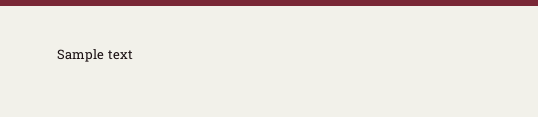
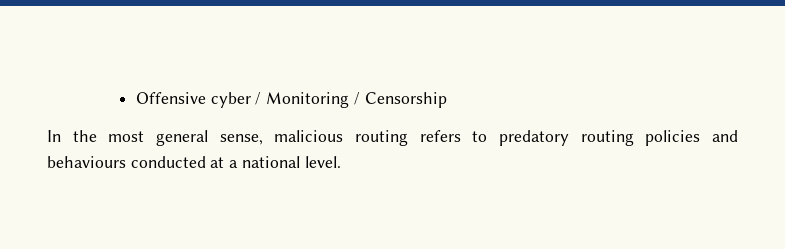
[57,49,133,62] Sample text -> [135,92,447,108] [47,130,738,146] [47,156,341,168] Offensive cyber / Monitoring / Censorship // In the most general sense, malicious routing refers to predatory routing policies and behaviours conducted at a national level.

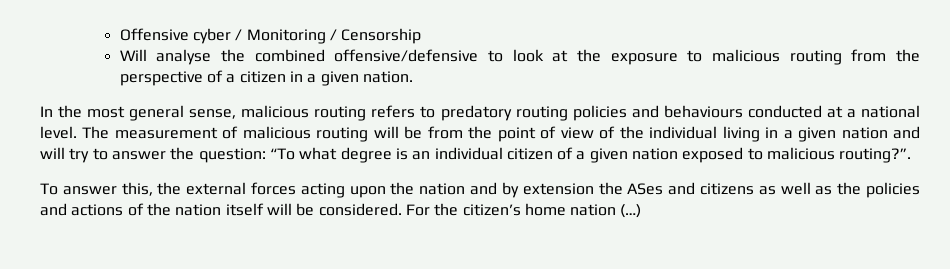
(447, 100) none -> [119,49,921,65] [119,70,413,86] // Will analyse the combined offensive/defensive to look at the exposure to malicious routing from the perspective of a citizen in a given nation.
(341, 162) none -> [82,126,921,142] [40,147,912,163] [40,182,921,198] [40,203,642,218] The measurement of malicious routing will be from the point of view of the individual living in a given nation and will try to answer the question: “To what degree is an individual citizen of a given nation exposed to malicious routing?”. // To answer this, the external forces acting upon the nation and by extension the ASes and citizens as well as the policies and actions of the nation itself will be considered. For the citizen’s home nation (…)

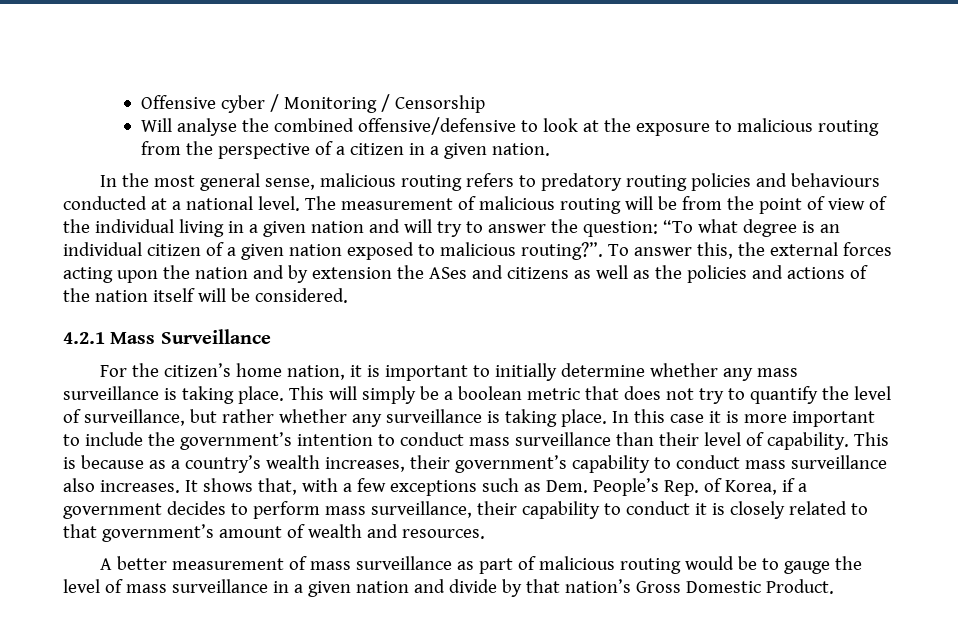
(912, 155) // -> (603, 251) none
(402, 209) none -> [63,329,271,344] // 4.2.1 Mass Surveillance //
[570,204,642,218] nation (…) -> [286,363,798,381] [63,386,891,404] [63,409,875,427] [63,432,889,450] [63,455,887,473] [63,478,807,496] [63,501,868,519] [63,524,485,542] [99,556,862,574] [63,579,834,597] nation, it is important to initially determine whether any mass surveillance is taking place. This will simply be a boolean metric that does not try to quantify the level of surveillance, but rather whether any surveillance is taking place. In this case it is more important to include the government’s intention to conduct mass surveillance than their level of capability. This is because as a country’s wealth increases, their government’s capability to conduct mass surveillance also increases. It shows that, with a few exceptions such as Dem. People’s Rep. of Korea, if a government decides to perform mass surveillance, their capability to conduct it is closely related to that government’s amount of wealth and resources. // A better measurement of mass surveillance as part of malicious routing would be to gauge the level of mass surveillance in a given nation and divide by that nation’s Gross Domestic Product.

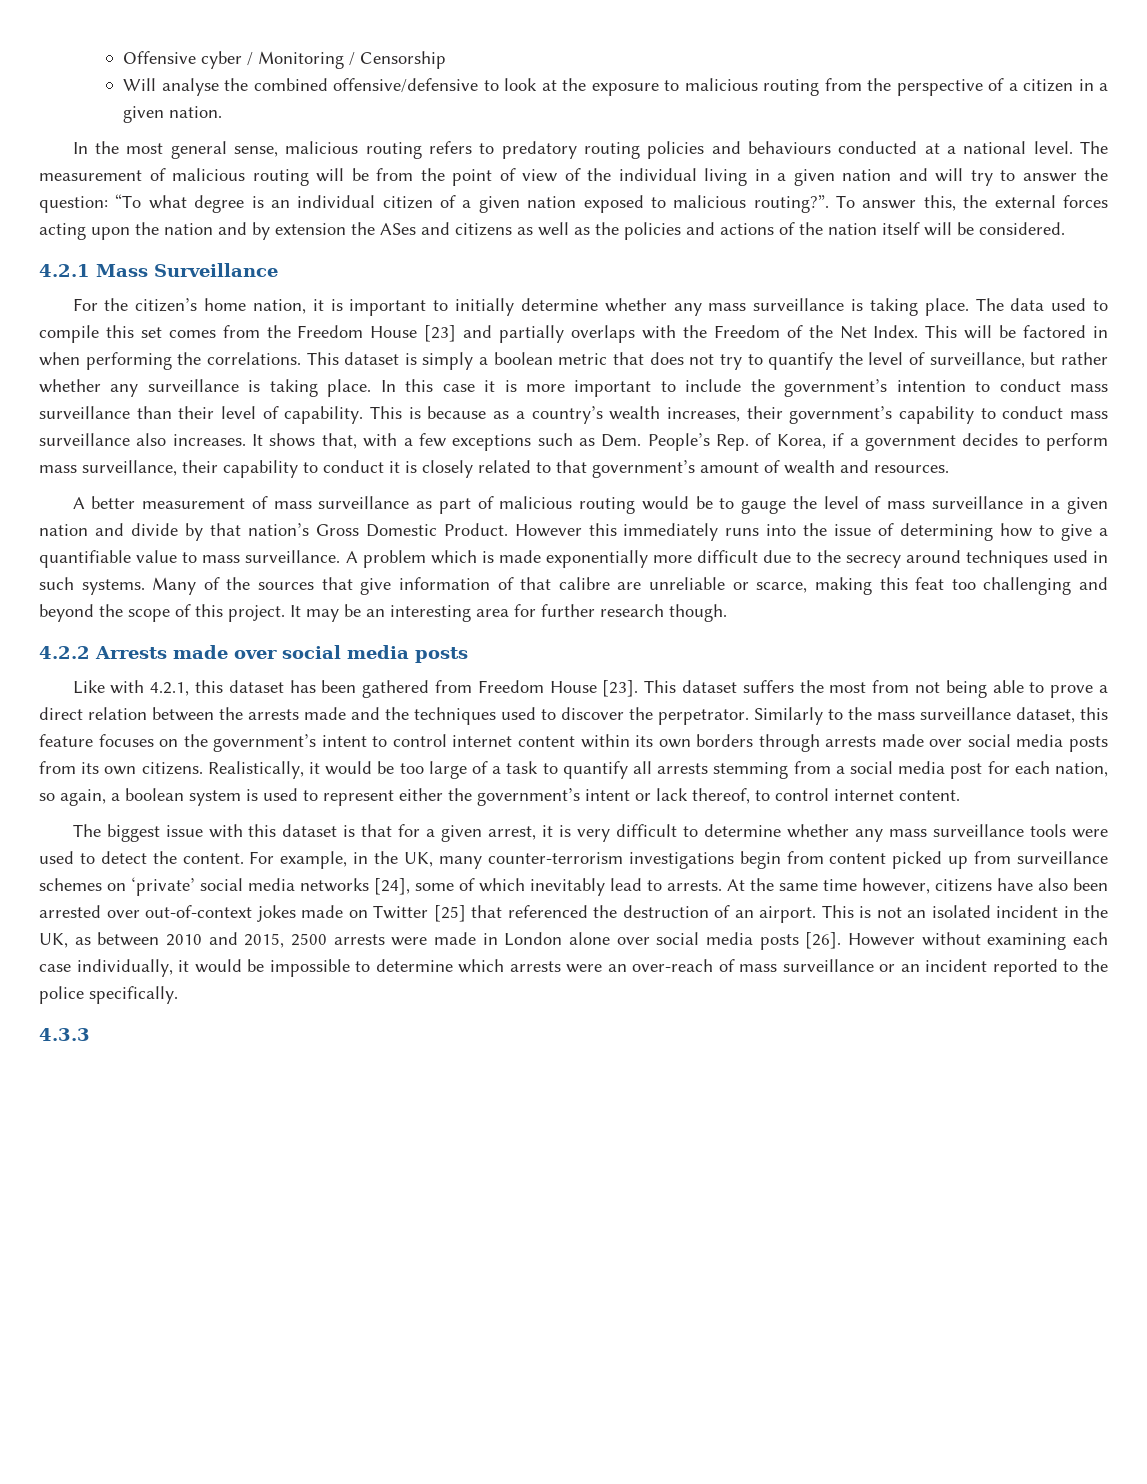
[288,386,439,404] This will simply be -> [975,298,1108,311] [39,325,1108,343] [39,352,474,370] The data used to compile this set comes from the Freedom House [23] and partially overlaps with the Freedom of the Net Index. This will be factored in when performing the correlations. This dataset is simply
(834, 586) none -> [514,523,1109,541] [39,550,1109,568] [39,577,1108,595] [39,604,727,622] [39,645,468,663] [72,680,1108,698] [39,707,1108,725] [39,734,1108,752] [39,761,1109,779] [39,788,960,806] [72,824,1108,842] [39,851,1109,869] [39,877,1108,896] [39,905,1108,923] [39,932,1108,950] [39,959,1108,977] [39,986,178,1004] [39,1028,90,1041] However this immediately runs into the issue of determining how to give a quantifiable value to mass surveillance. A problem which is made exponentially more difficult due to the secrecy around techniques used in such systems. Many of the sources that give information of that calibre are unreliable or scarce, making this feat too challenging and beyond the scope of this project. It may be an interesting area for further research though. // 4.2.2 Arrests made over social media posts // Like with 4.2.1, this dataset has been gathered from Freedom House [23]. This dataset suffers the most from not being able to prove a direct relation between the arrests made and the techniques used to discover the perpetrator. Similarly to the mass surveillance dataset, this feature focuses on the government’s intent to control internet content within its own borders through arrests made over social media posts from its own citizens. Realistically, it would be too large of a task to quantify all arrests stemming from a social media post for each nation, so again, a boolean system is used to represent either the government’s intent or lack thereof, to control internet content. // The biggest issue with this dataset is that for a given arrest, it is very difficult to determine whether any mass surveillance tools were used to detect the content. For example, in the UK, many counter-terrorism investigations begin from content picked up from surveillance schemes on ‘private’ social media networks [24], some of which inevitably lead to arrests. At the same time however, citizens have also been arrested over out-of-context jokes made on Twitter [25] that referenced the destruction of an airport. This is not an isolated incident in the UK, as between 2010 and 2015, 2500 arrests were made in London alone over social media posts [26]. However without examining each case individually, it would be impossible to determine which arrests were an over-reach of mass surveillance or an incident reported to the police specifically. // 4.3.3

